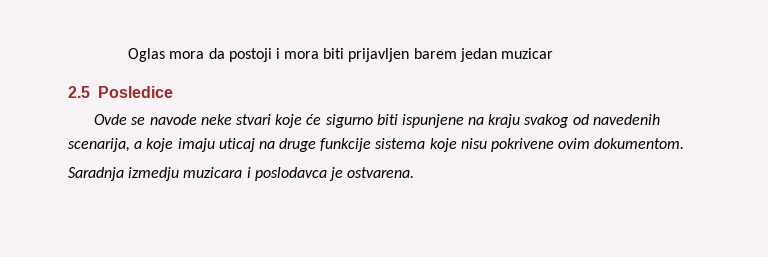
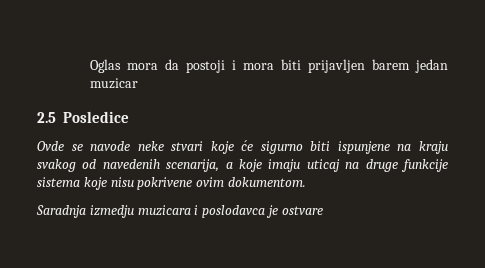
[347,167,415,178] ostvarena. -> [281,206,323,215] ostvare

